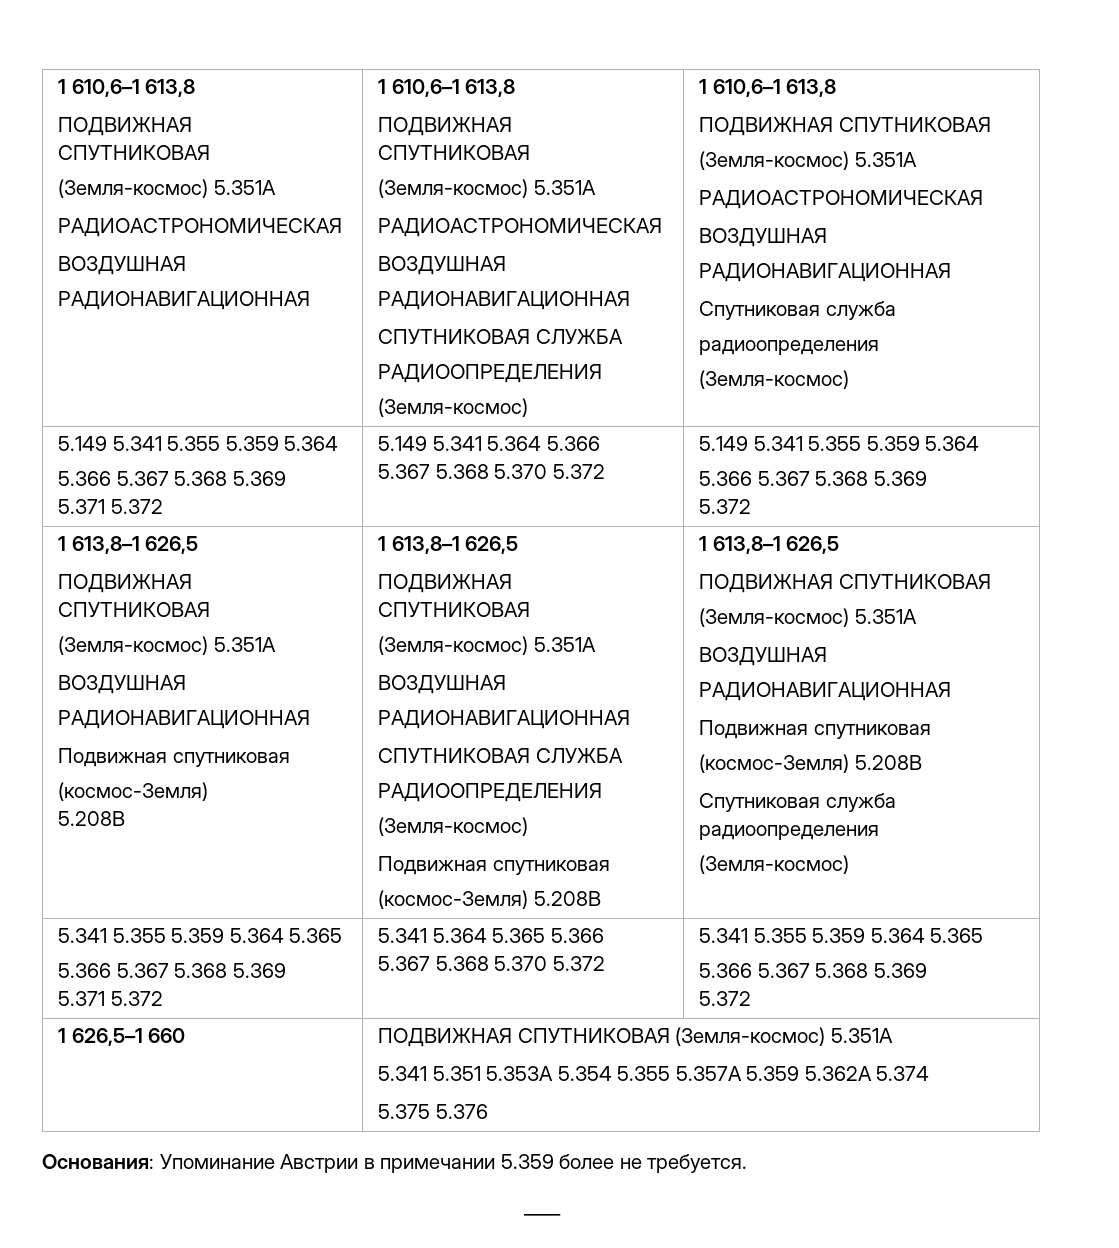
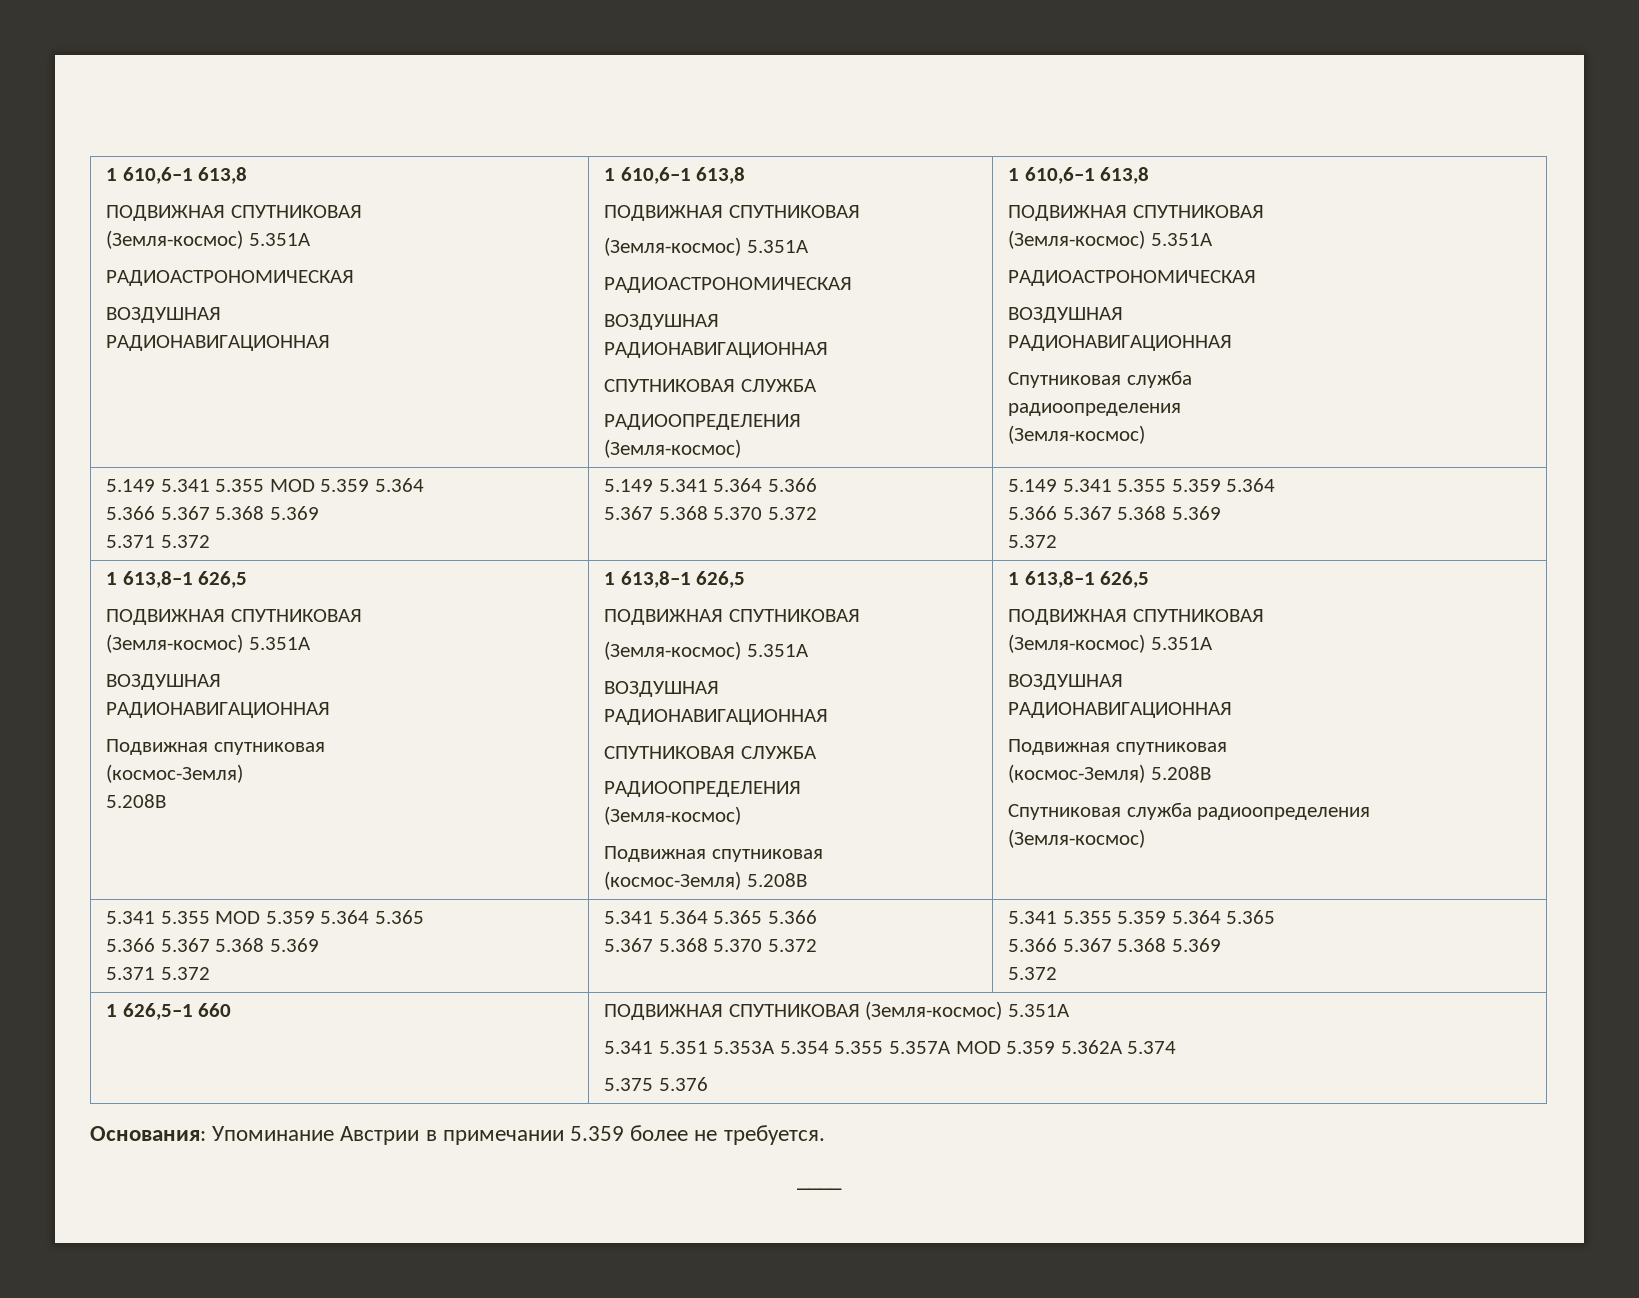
(221, 443) none -> [269,479,315,492] MOD
(166, 935) none -> [215,911,261,924] MOD
(742, 1073) none -> [955,1041,1001,1054] MOD

